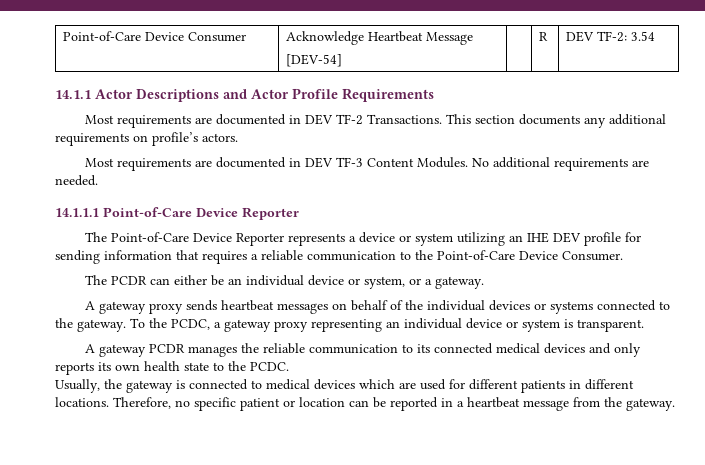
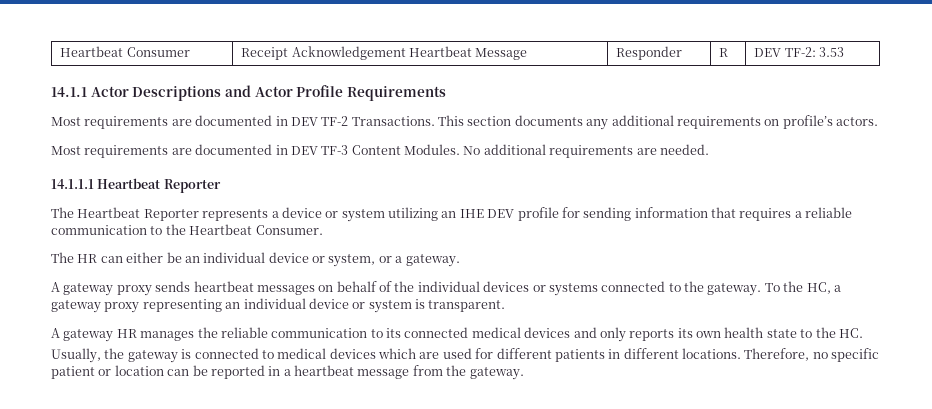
[62,31,184,41] Point-of-Care Device -> [60,46,124,57] Heartbeat
[285,31,364,45] Acknowledge -> [241,46,406,60] Receipt Acknowledgement
[285,54,342,67] // [DEV-54] | -> [616,46,683,60] | Responder
[630,31,655,41] 3.54 -> [818,47,844,57] 3.53
[103,207,238,217] Point-of-Care Device -> [97,178,161,189] Heartbeat
[111,232,233,242] Point-of-Care Device -> [77,207,141,218] Heartbeat
[437,250,558,260] Point-of-Care Device -> [189,224,253,235] Heartbeat
[111,276,148,285] PCDR -> [77,254,98,263] HR
[171,319,210,330] PCDC, -> [806,282,831,294] HC,
[149,344,186,353] PCDR -> [116,329,137,338] HR
[250,362,289,371] PCDC. -> [838,328,863,338] HC.

